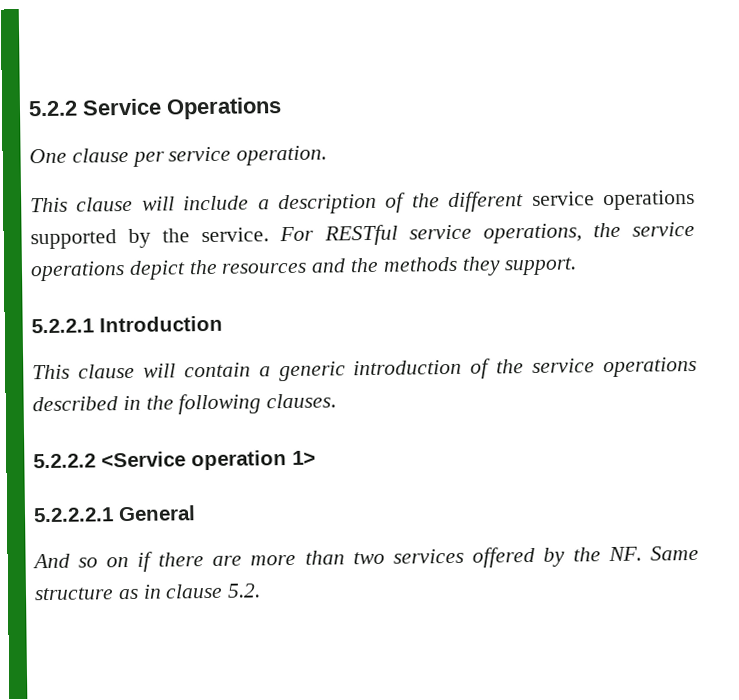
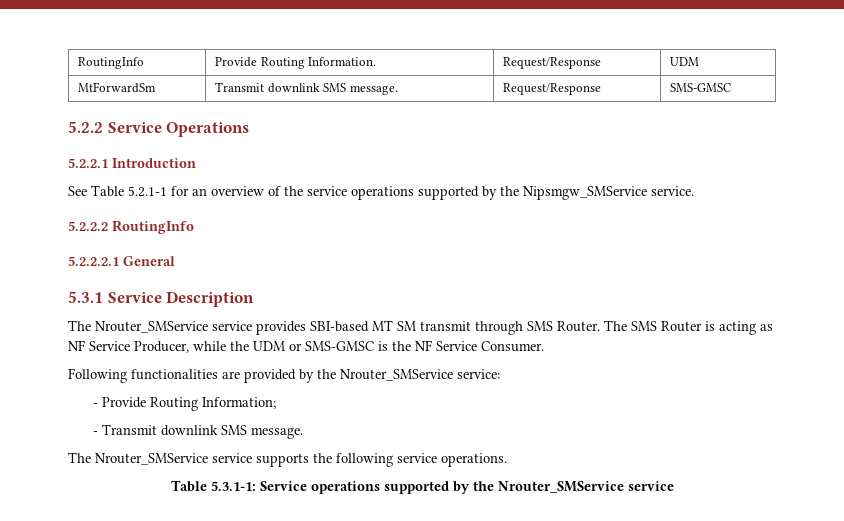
[28,97,282,120] [29,145,328,167] [30,191,525,215] 5.2.2 Service Operations // One clause per service operation. // This clause will include a description of the different -> [78,57,145,69] [215,57,377,69] [503,57,602,69] [670,57,700,66] [78,82,157,93] [215,82,398,95] [503,83,602,95] [670,83,732,92] [68,121,250,137] [68,158,196,168] [68,185,303,197] RoutingInfo | Provide Routing Information. | Request/Response | UDM // MtForwardSm | Transmit downlink SMS message. | Request/Response | SMS-GMSC // 5.2.2 Service Operations // 5.2.2.1 Introduction // See Table 5.2.1-1 for an overview of the
(191, 235) none -> [523,186,647,200] Nipsmgw_SMService
[279,221,695,246] [30,256,578,282] [31,315,223,334] [32,356,697,382] [32,393,337,415] [33,450,316,471] [33,505,196,523] [32,545,699,572] [34,583,262,601] For RESTful service operations, the service operations depict the resources and the methods they support. // 5.2.2.1 Introduction // This clause will contain a generic introduction of the service operations described in the following clauses. // 5.2.2.2 <Service operation 1> // 5.2.2.2.1 General // And so on if there are more than two services offered by the NF. Same structure as in clause 5.2. -> [68,220,194,234] [68,256,175,266] [68,291,255,307] [68,320,773,335] [68,340,544,353] [68,368,500,383] [93,397,277,411] [93,424,304,439] [68,452,507,467] [170,480,674,494] // 5.2.2.2 RoutingInfo // 5.2.2.2.1 General // 5.3.1 Service Description // The Nrouter_SMService service provides SBI-based MT SM transmit through SMS Router. The SMS Router is acting as NF Service Producer, while the UDM or SMS-GMSC is the NF Service Consumer. // Following functionalities are provided by the Nrouter_SMService service: // - Provide Routing Information; // - Transmit downlink SMS message. // The Nrouter_SMService service supports the following service operations. // Table 5.3.1-1: Service operations supported by the Nrouter_SMService service

